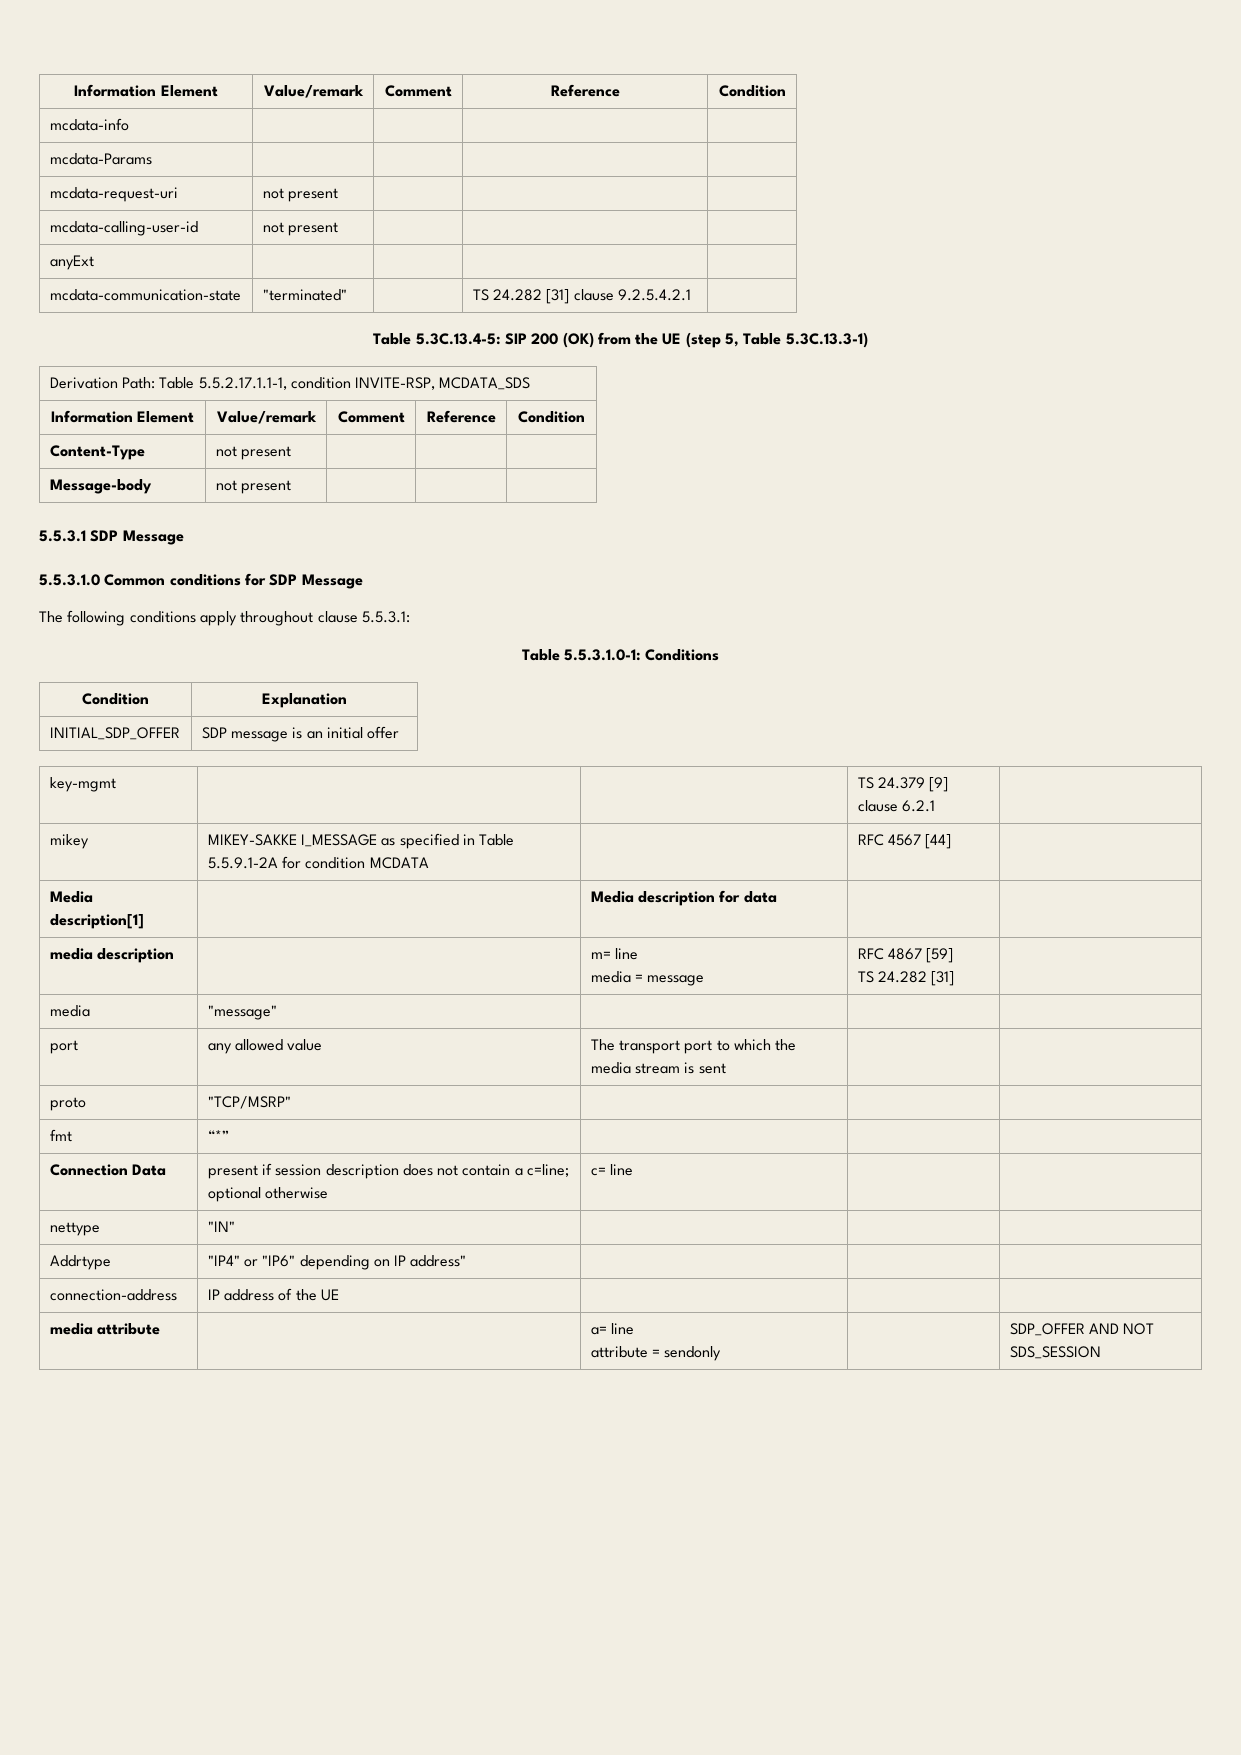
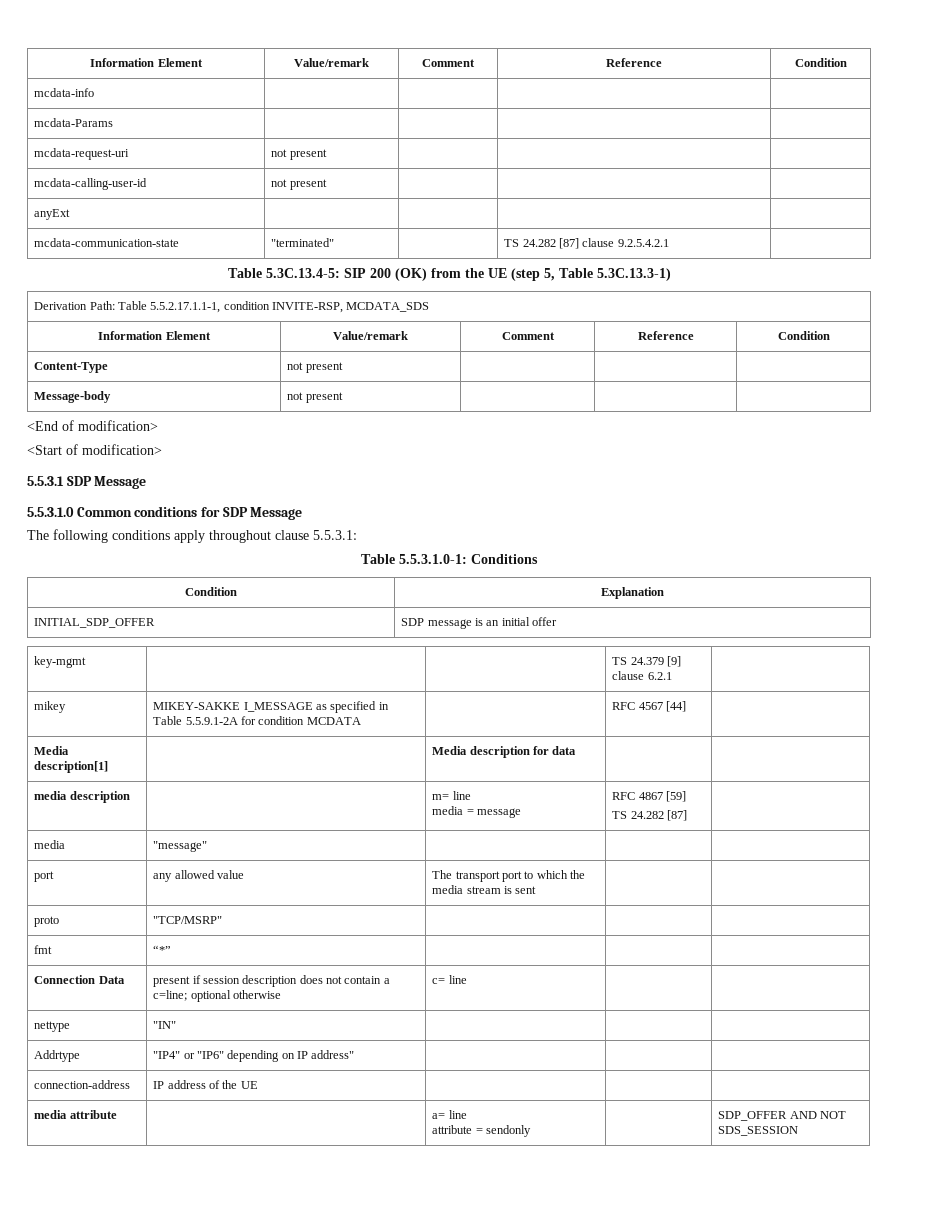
[546,289,570,304] [31] -> [558,238,579,249] [87]
(291, 487) none -> [27,420,158,431] [27,444,162,455] // <End of modification> // <Start of modification>
[931,971,955,986] [31] -> [666,810,687,821] [87]

